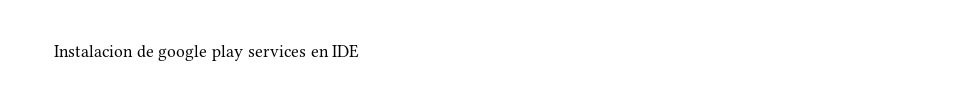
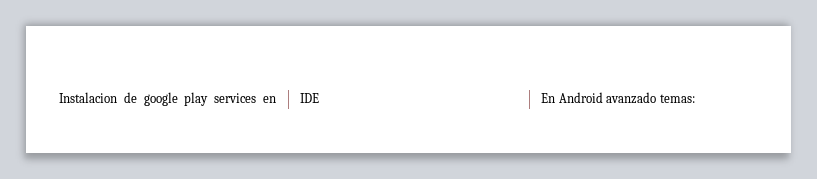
(360, 51) none -> [541,92,695,104] // En Android avanzado temas:

